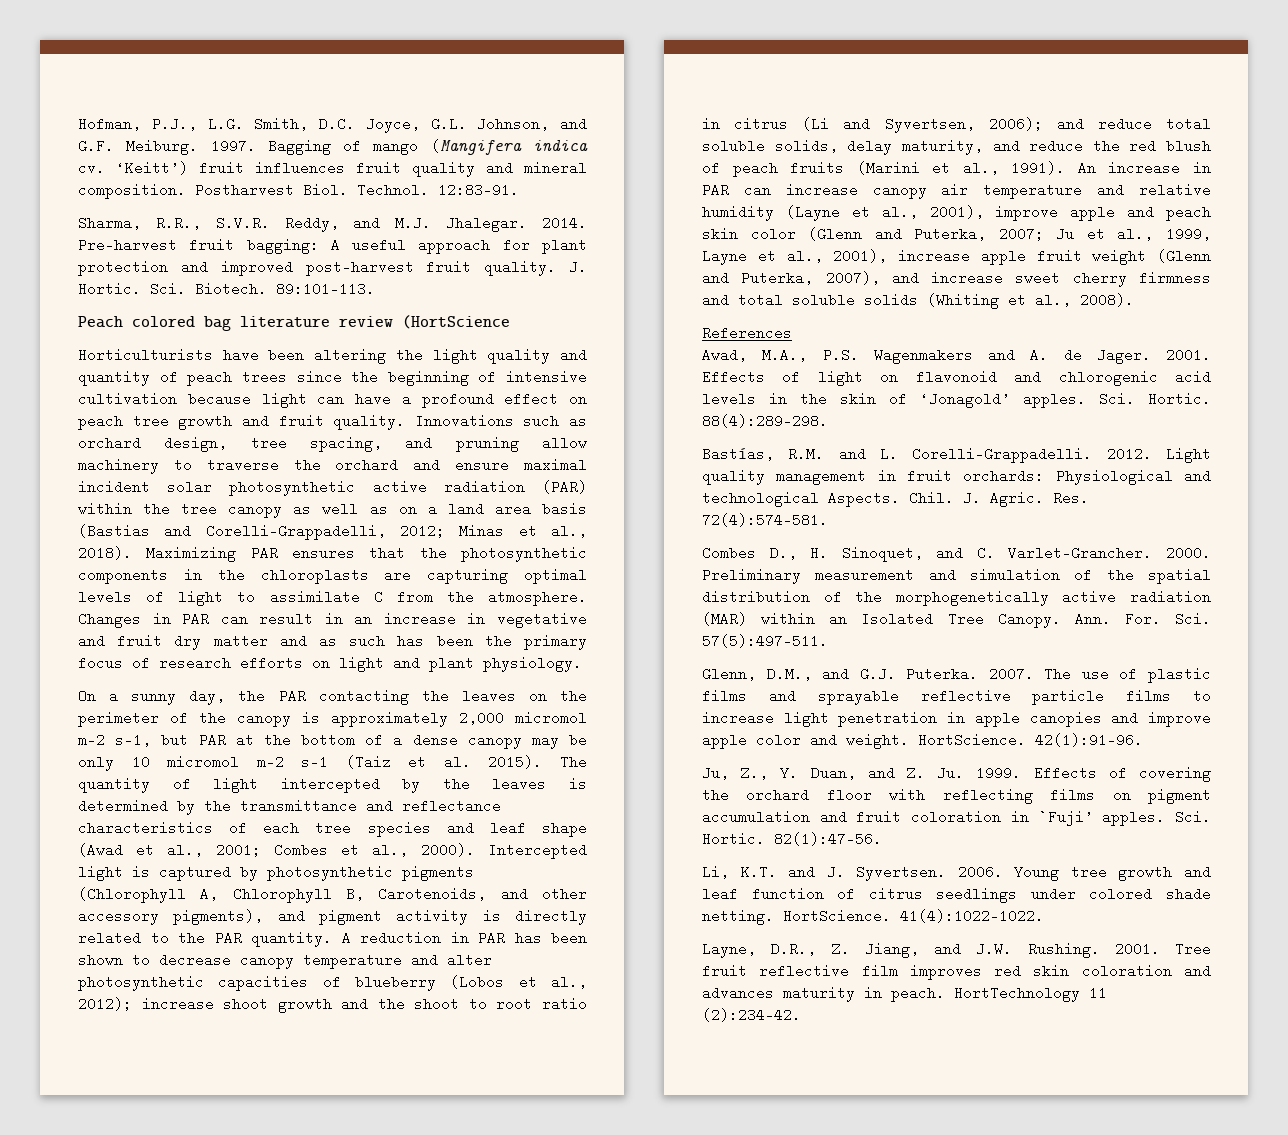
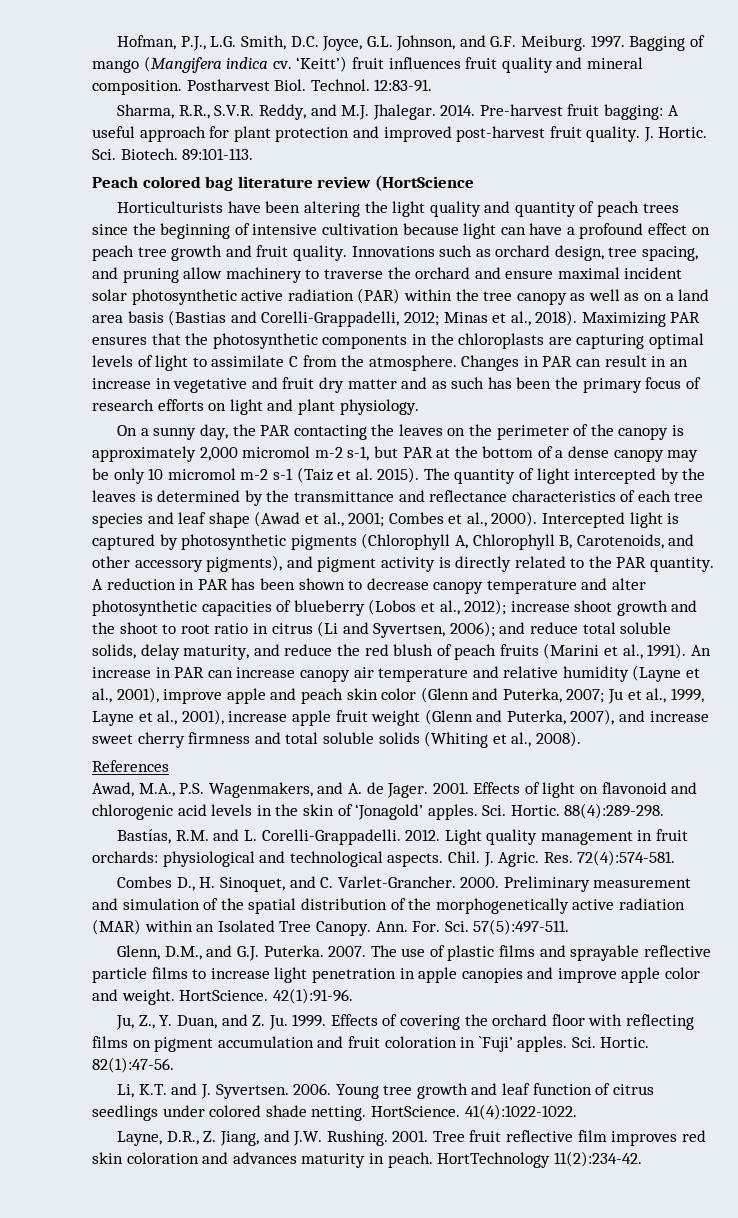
[873,348,973,364] Wagenmakers -> [208,782,313,798] Wagenmakers,
[1055,469,1173,485] Physiological -> [162,851,255,867] physiological
[828,491,900,507] Aspects. -> [387,853,444,867] aspects.
[1089,986,1107,1000] [702,1008,801,1022] 11 (2):234–42. -> [553,1151,642,1167] 11(2):234-42.

